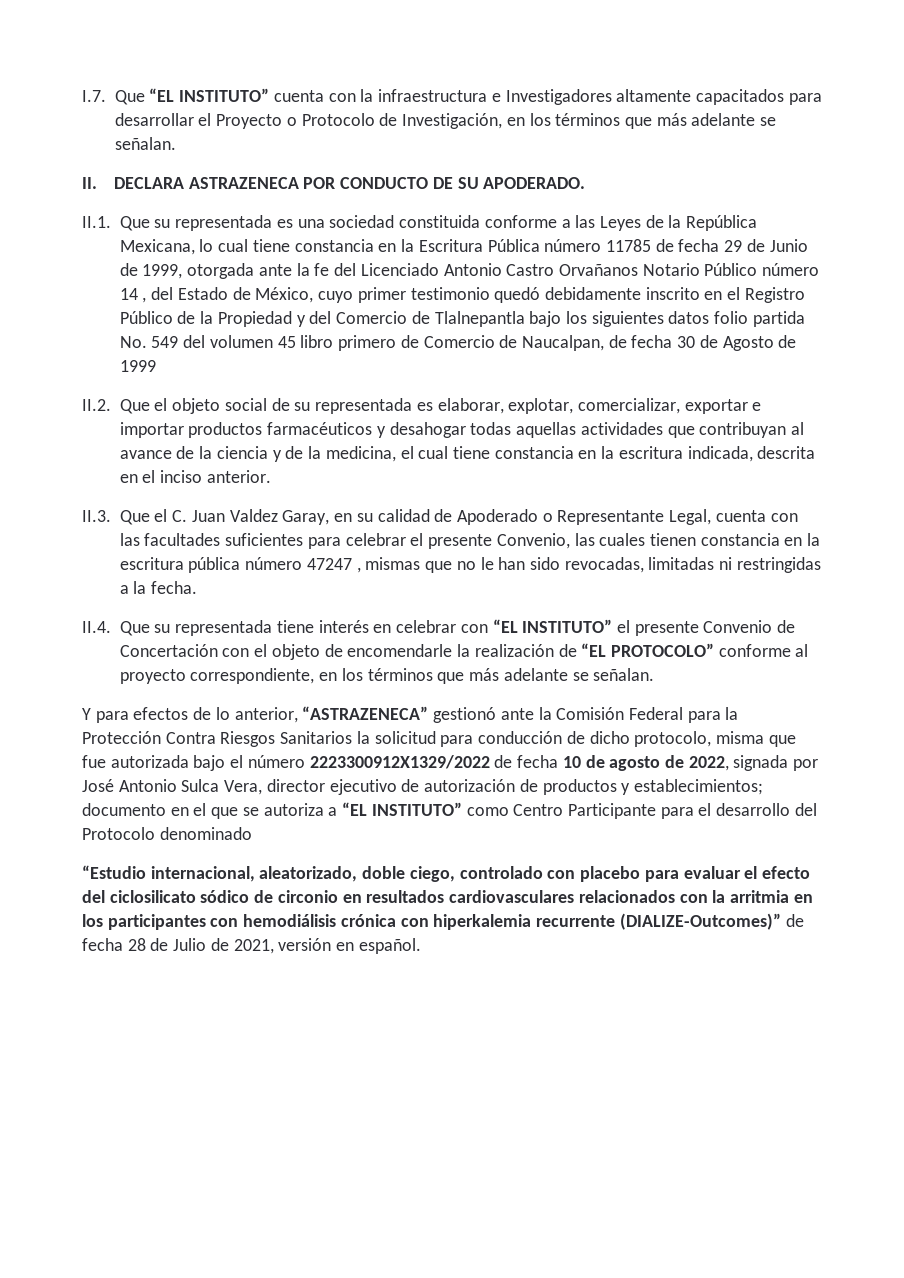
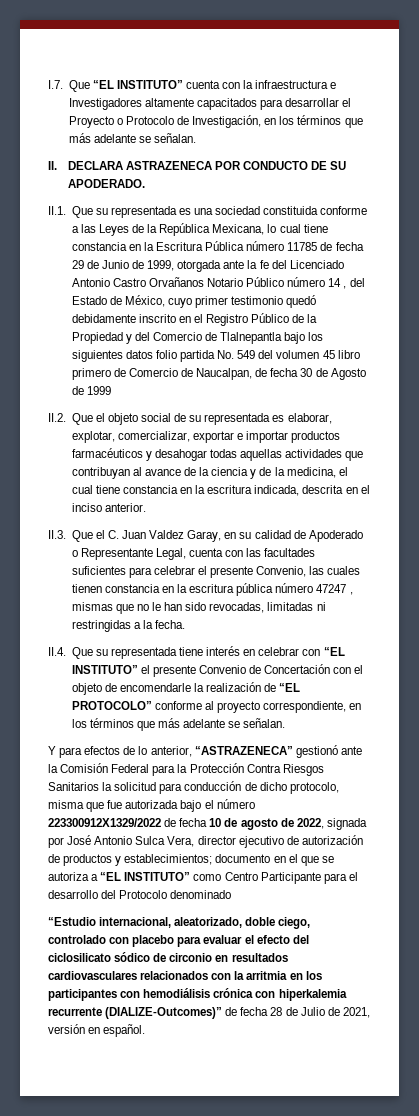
[309,755,490,769] 2223300912X1329/2022 -> [48,818,161,827] 223300912X1329/2022

